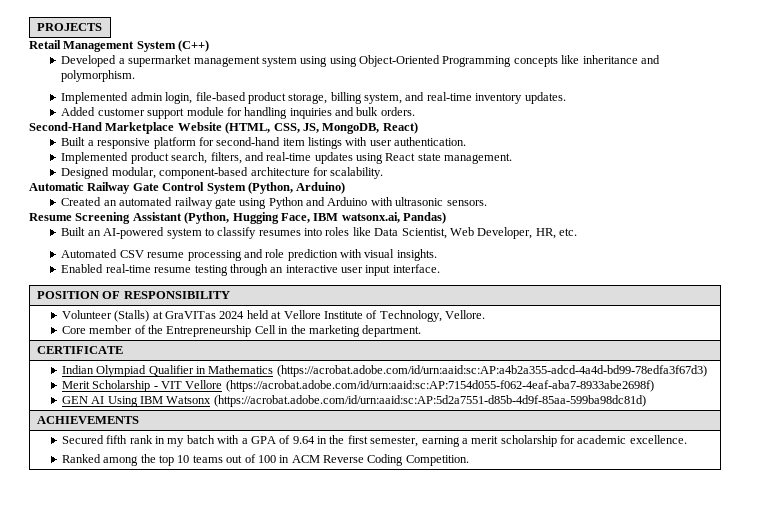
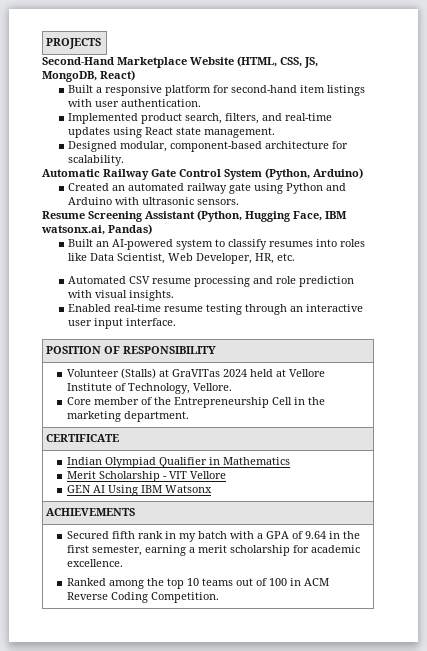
[29,40,210,52] [61,55,660,67] [61,70,136,82] [61,92,566,104] [61,107,415,119] // Retail Management System (C++) // Developed a supermarket management system using using Object-Oriented Programming concepts like inheritance and polymorphism. // Implemented admin login, file-based product storage, billing system, and real-time inventory updates. // Added customer support module for handling inquiries and bulk orders. -> (102, 43) none
[276,365,707,377] (https://acrobat.adobe.com/id/urn:aaid:sc:AP:a4b2a355-adcd-4a4d-bd99-78edfa3f67d3) -> (291, 461) none
[225,380,654,392] (https://acrobat.adobe.com/id/urn:aaid:sc:AP:7154d055-f062-4eaf-aba7-8933abe2698f) -> (227, 475) none
[213,395,646,407] (https://acrobat.adobe.com/id/urn:aaid:sc:AP:5d2a7551-d85b-4d9f-85aa-599ba98dc81d) -> (213, 489) none

